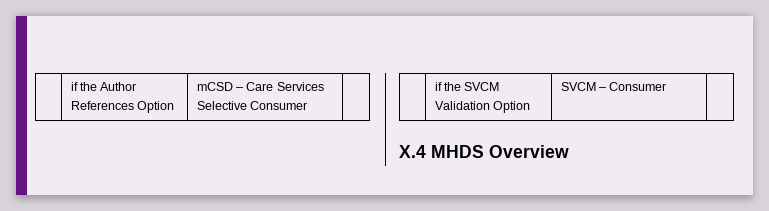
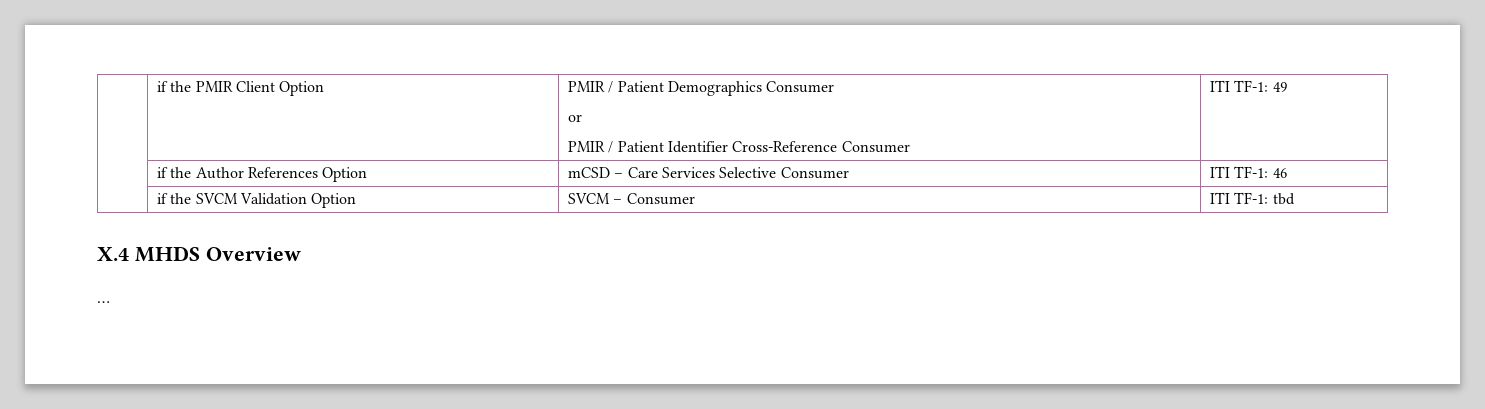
(70, 86) none -> [157,81,325,96] [568,81,835,96] [568,114,583,122] [568,141,910,153] [1210,80,1287,92] | if the PMIR Client Option | PMIR / Patient Demographics Consumer // or // PMIR / Patient Identifier Cross-Reference Consumer | ITI TF-1: 49 //
(308, 105) none -> [1210,166,1287,178] ITI TF-1: 46
(667, 86) none -> [1210,192,1295,205] ITI TF-1: tbd
(569, 151) none -> [97,301,110,303] // …

